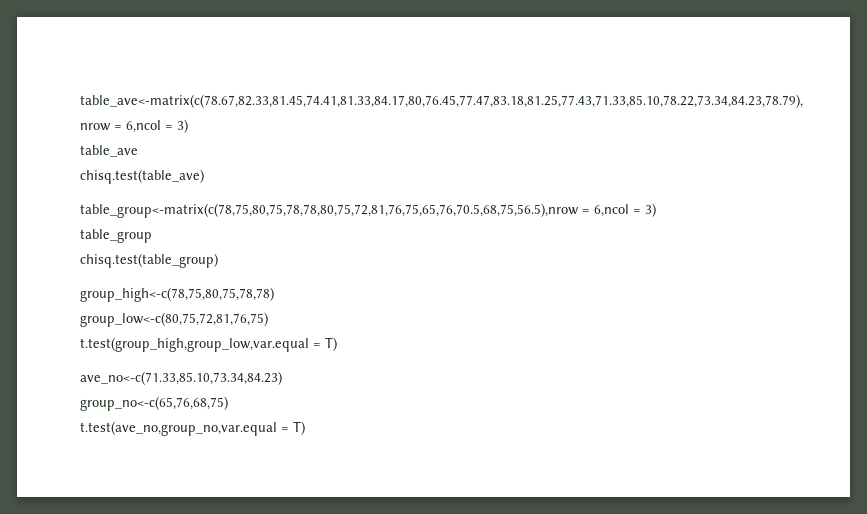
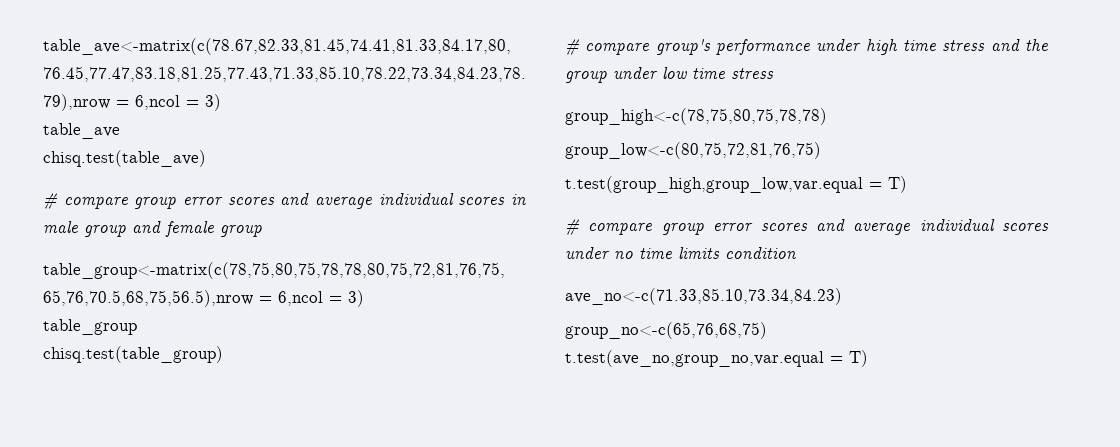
(204, 176) none -> [43,193,526,210] [43,221,262,237] // # compare group error scores and average individual scores in male group and female group
(218, 260) none -> [565,39,1048,56] [565,67,774,83] // # compare group's performance under high time stress and the group under low time stress
(337, 344) none -> [565,219,1049,236] [565,247,796,259] // # compare group error scores and average individual scores under no time limits condition

